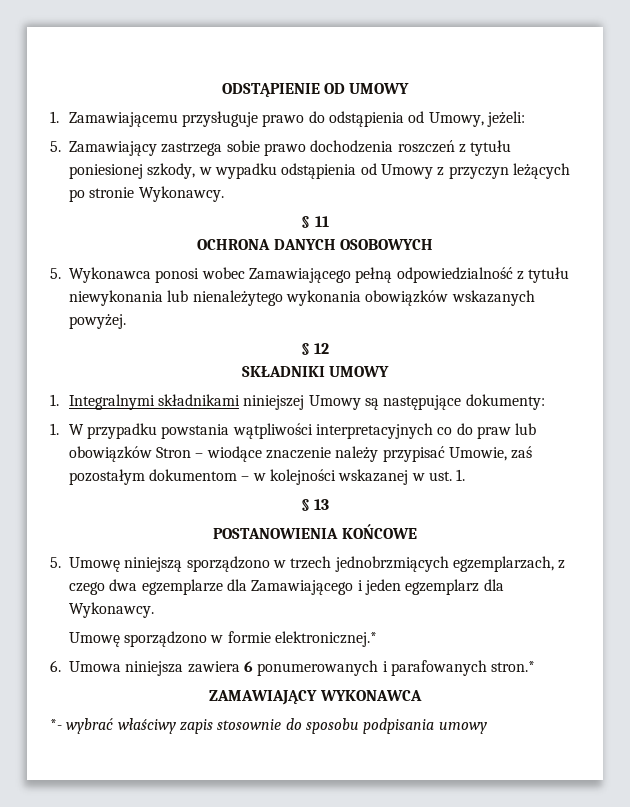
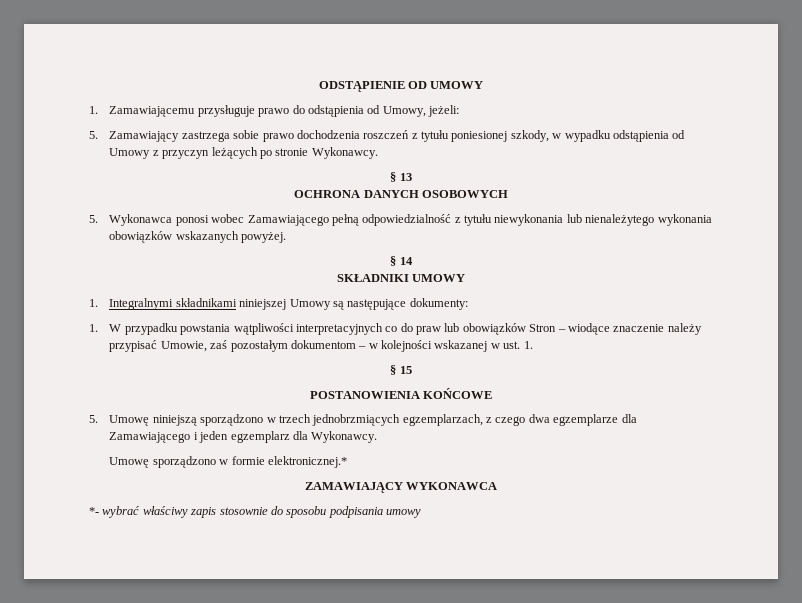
[314,216,329,227] 11 -> [399,173,412,181] 13
[314,343,330,354] 12 -> [399,257,413,265] 14
[314,499,330,510] 13 -> [399,366,412,374] 15
[50,660,536,676] // 6. Umowa niniejsza zawiera 6 ponumerowanych i parafowanych stron.* -> (347, 462) none

